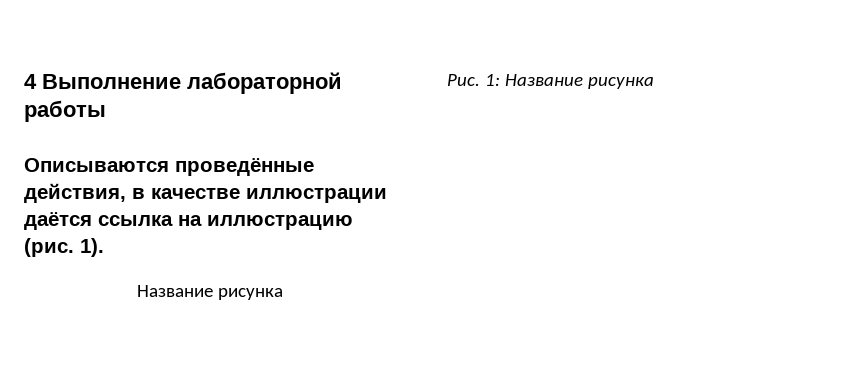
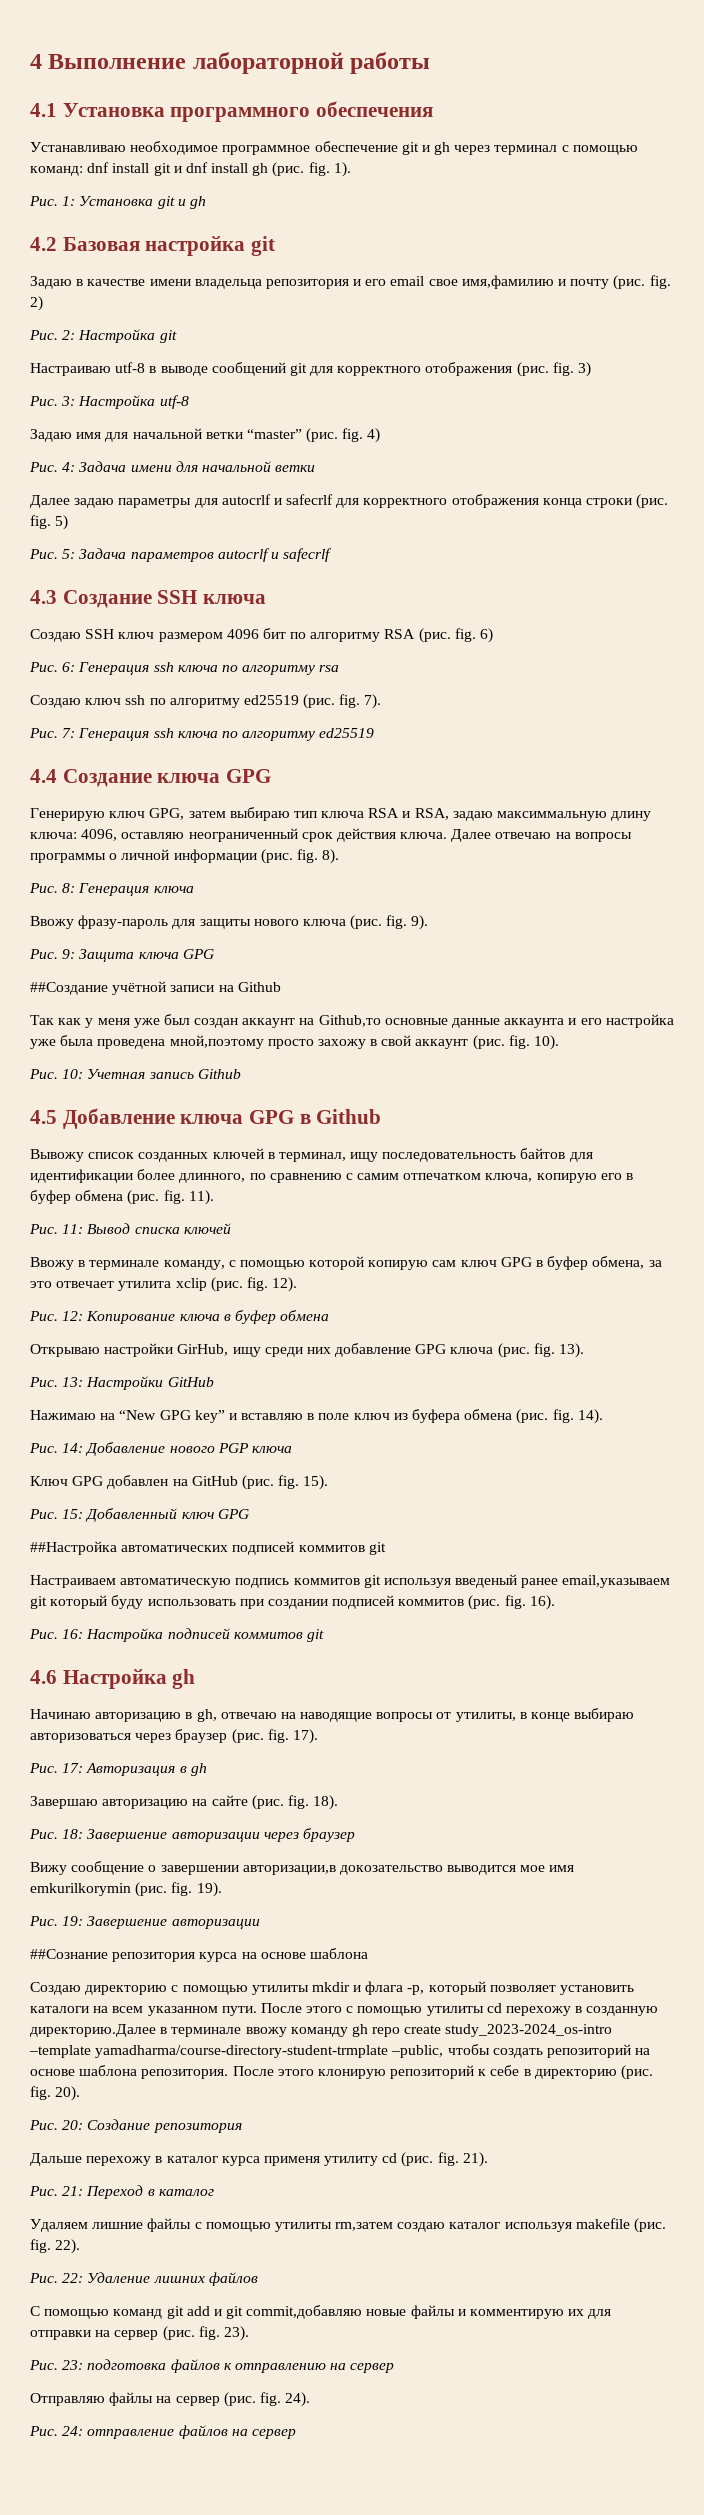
[24,158,314,176] [24,183,387,203] [24,212,353,230] [24,238,74,257] Описываются проведённые действия, в качестве иллюстрации даётся ссылка на иллюстрацию (рис. -> [30,101,434,122] [30,141,638,155] [30,162,330,177] 4.1 Установка программного обеспечения // Устанавливаю необходимое программное обеспечение git и gh через терминал с помощью команд: dnf install git и dnf install gh (рис. fig.
[136,285,283,300] // Название рисунка -> (351, 169) none
[504,74,654,89] Название рисунка -> [79,196,206,209] [30,236,276,256] [30,275,671,290] [30,296,43,311] [29,329,177,343] [30,362,592,377] [29,395,189,409] [30,428,381,443] [29,461,316,472] [30,494,669,509] [30,515,69,530] [29,548,333,562] [30,590,267,608] [30,628,494,643] [29,662,340,675] [30,694,382,709] [29,728,375,741] [30,769,272,787] [30,807,652,821] [30,828,632,842] [30,849,340,864] [29,883,194,896] [30,915,429,930] [29,949,214,962] [30,981,281,995] [30,1014,674,1028] [30,1035,560,1050] [29,1069,241,1079] [30,1108,382,1129] [30,1148,593,1162] [30,1169,634,1183] [30,1190,214,1205] [29,1223,231,1234] [30,1256,662,1270] [30,1277,298,1292] [29,1310,330,1324] [30,1343,585,1358] [29,1376,214,1390] [30,1409,603,1424] [29,1442,292,1456] [30,1475,329,1490] [29,1508,249,1522] [30,1541,386,1555] [30,1574,671,1588] [30,1595,555,1610] [29,1628,324,1642] [30,1669,196,1689] [30,1708,635,1722] [30,1729,318,1744] [29,1763,207,1776] [30,1795,339,1810] [29,1828,355,1842] [30,1861,575,1875] [30,1882,222,1897] [29,1916,260,1929] [30,1948,368,1962] [30,1981,635,1995] [30,2003,659,2016] [30,2024,613,2037] [29,2044,651,2058] [30,2065,654,2080] [30,2086,81,2101] [29,2119,242,2133] [30,2152,488,2167] [29,2185,214,2199] [30,2218,667,2233] [30,2239,81,2254] [29,2272,258,2286] [30,2305,612,2319] [30,2326,249,2341] [29,2359,395,2373] [30,2392,311,2407] [29,2425,296,2439] Установка git и gh // 4.2 Базовая настройка git // Задаю в качестве имени владельца репозитория и его email свое имя,фамилию и почту (рис. fig. 2) // Рис. 2: Настройка git // Настраиваю utf-8 в выводе сообщений git для корректного отображения (рис. fig. 3) // Рис. 3: Настройка utf-8 // Задаю имя для начальной ветки “master” (рис. fig. 4) // Рис. 4: Задача имени для начальной ветки // Далее задаю параметры для autocrlf и safecrlf для корректного отображения конца строки (рис. fig. 5) // Рис. 5: Задача параметров autocrlf и safecrlf // 4.3 Создание SSH ключа // Создаю SSH ключ размером 4096 бит по алгоритму RSA (рис. fig. 6) // Рис. 6: Генерация ssh ключа по алгоритму rsa // Создаю ключ ssh по алгоритму ed25519 (рис. fig. 7). // Рис. 7: Генерация ssh ключа по алгоритму ed25519 // 4.4 Создание ключа GPG // Генерирую ключ GPG, затем выбираю тип ключа RSA и RSA, задаю максиммальную длину ключа: 4096, оставляю неограниченный срок действия ключа. Далее отвечаю на вопросы программы о личной информации (рис. fig. 8). // Рис. 8: Генерация ключа // Ввожу фразу-пароль для защиты нового ключа (рис. fig. 9). // Рис. 9: Защита ключа GPG // ##Создание учётной записи на Github // Так как у меня уже был создан аккаунт на Github,то основные данные аккаунта и его настройка уже была проведена мной,поэтому просто захожу в свой аккаунт (рис. fig. 10). // Рис. 10: Учетная запись Github // 4.5 Добавление ключа GPG в Github // Вывожу список созданных ключей в терминал, ищу последовательность байтов для идентификации более длинного, по сравнению с самим отпечатком ключа, копирую его в буфер обмена (рис. fig. 11). // Рис. 11: Вывод списка ключей // Ввожу в терминале команду, с помощью которой копирую сам ключ GPG в буфер обмена, за это отвечает утилита xclip (рис. fig. 12). // Рис. 12: Копирование ключа в буфер обмена // Открываю настройки GirHub, ищу среди них добавление GPG ключа (рис. fig. 13). // Рис. 13: Настройки GitHub // Нажимаю на “New GPG key” и вставляю в поле ключ из буфера обмена (рис. fig. 14). // Рис. 14: Добавление нового PGP ключа // Ключ GPG добавлен на GitHub (рис. fig. 15). // Рис. 15: Добавленный ключ GPG // ##Настройка автоматических подписей коммитов git // Настраиваем автоматическую подпись коммитов git используя введеный ранее email,указываем git который буду использовать при создании подписей коммитов (рис. fig. 16). // Рис. 16: Настройка подписей коммитов git // 4.6 Настройка gh // Начинаю авторизацию в gh, отвечаю на наводящие вопросы от утилиты, в конце выбираю авторизоваться через браузер (рис. fig. 17). // Рис. 17: Авторизация в gh // Завершаю авторизацию на сайте (рис. fig. 18). // Рис. 18: Завершение авторизации через браузер // Вижу сообщение о завершении авторизации,в докозательство выводится мое имя emkurilkorymin (рис. fig. 19). // Рис. 19: Завершение авторизации // ##Сознание репозитория курса на основе шаблона // Создаю директорию с помощью утилиты mkdir и флага -p, который позволяет установить каталоги на всем указанном пути. После этого с помощью утилиты cd перехожу в созданную директорию.Далее в терминале ввожу команду gh repo create study_2023-2024_os-intro –template yamadharma/course-directory-student-trmplate –public, чтобы создать репозиторий на основе шаблона репозитория. После этого клонирую репозиторий к себе в директорию (рис. fig. 20). // Рис. 20: Создание репозитория // Дальше перехожу в каталог курса применя утилиту cd (рис. fig. 21). // Рис. 21: Переход в каталог // Удаляем лишние файлы с помощью утилиты rm,затем создаю каталог используя makefile (рис. fig. 22). // Рис. 22: Удаление лишних файлов // С помощью команд git add и git commit,добавляю новые файлы и комментирую их для отправки на сервер (рис. fig. 23). // Рис. 23: подготовка файлов к отправлению на сервер // Отправляю файлы на сервер (рис. fig. 24). // Рис. 24: отправление файлов на сервер

